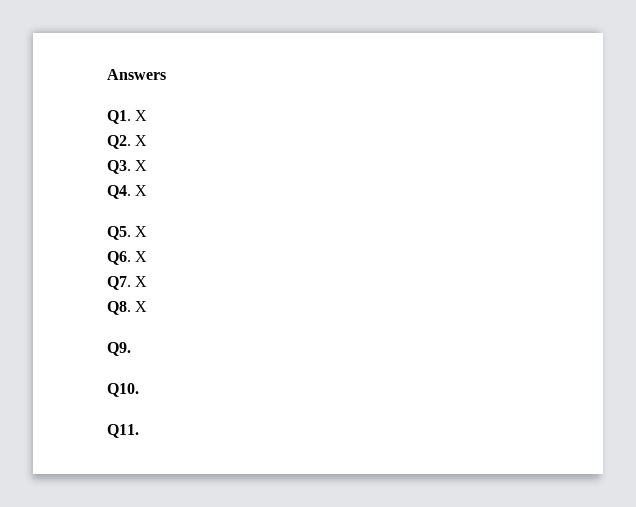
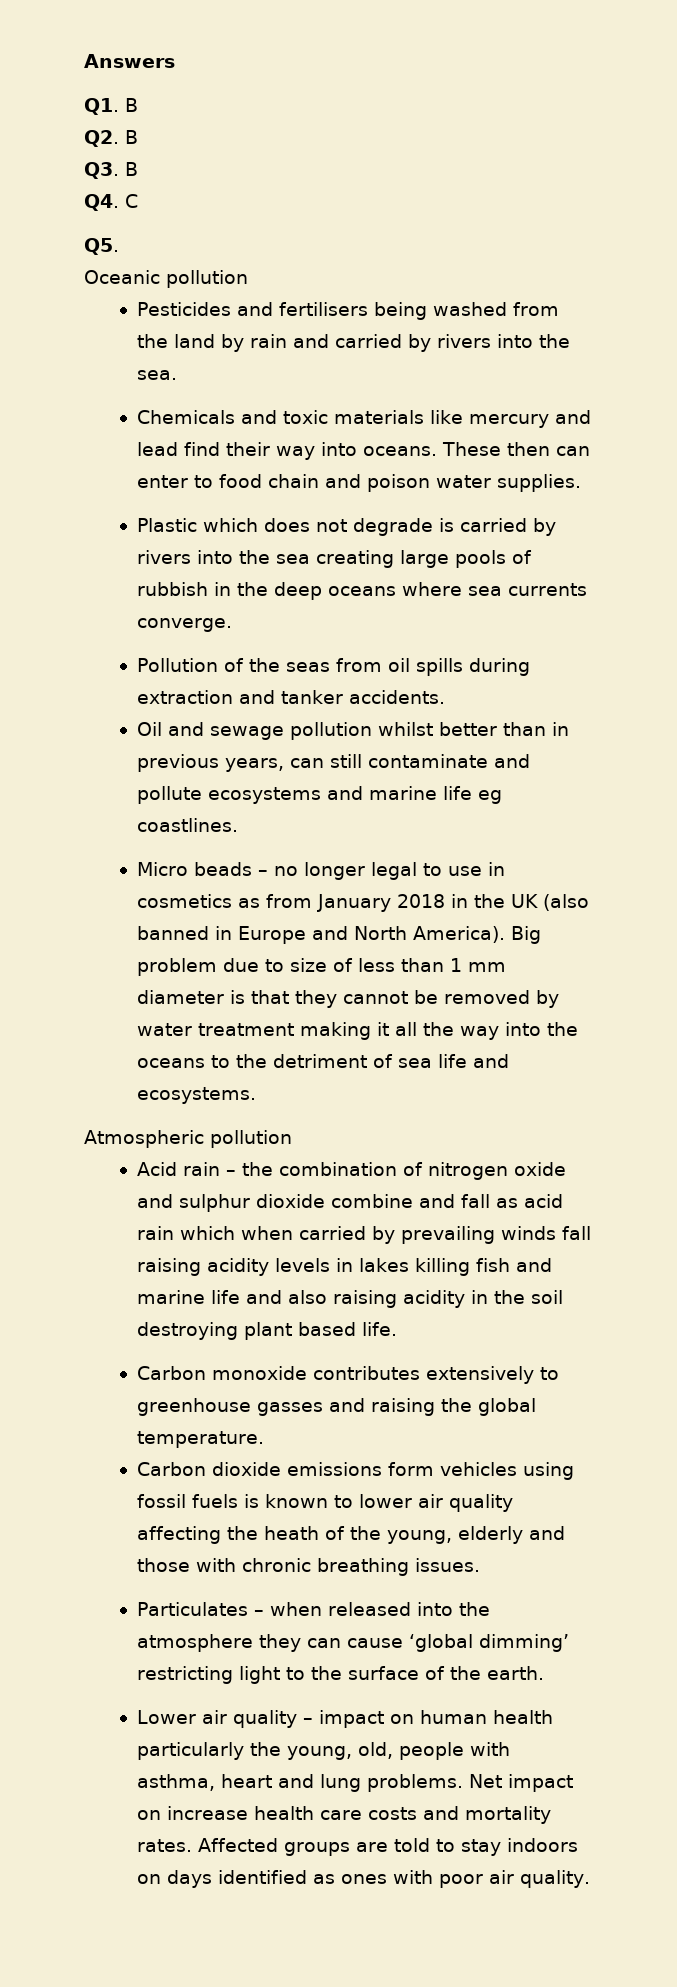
[135,110,148,121] X -> [125,98,138,112] B
[135,135,148,146] X -> [125,130,138,144] B
[135,160,148,171] X -> [125,162,138,176] B
[135,185,148,196] X -> [125,194,138,208] C
[135,226,148,237] [107,251,148,265] [107,276,148,290] [107,301,148,315] [107,342,131,356] [107,383,139,397] [107,424,139,438] X // Q6. X // Q7. X // Q8. X // Q9. // Q10. // Q11. -> [84,270,248,288] [137,302,560,320] [137,334,571,352] [137,370,178,380] [137,410,592,428] [137,442,591,460] [137,474,582,492] [137,518,557,536] [137,550,533,568] [137,582,588,600] [137,618,233,632] [137,658,531,676] [137,690,446,704] [137,722,570,740] [137,754,531,772] [137,786,503,804] [137,818,239,832] [137,862,506,880] [137,894,590,912] [137,926,542,944] [137,958,507,976] [137,990,560,1008] [137,1022,579,1040] [137,1054,510,1068] [137,1087,257,1104] [84,1130,292,1148] [137,1162,567,1180] [137,1194,564,1212] [137,1226,592,1244] [137,1258,553,1276] [137,1290,564,1308] [137,1322,398,1340] [137,1366,560,1384] [137,1398,537,1416] [137,1431,265,1448] [137,1462,575,1480] [137,1494,514,1512] [137,1526,566,1544] [137,1558,481,1576] [137,1602,491,1616] [137,1634,570,1652] [137,1666,545,1684] [137,1710,554,1728] [137,1742,511,1760] [137,1774,574,1792] [137,1806,552,1824] [137,1838,579,1856] [137,1870,591,1888] // Oceanic pollution // Pesticides and fertilisers being washed from the land by rain and carried by rivers into the sea. // Chemicals and toxic materials like mercury and lead find their way into oceans. These then can enter to food chain and poison water supplies. // Plastic which does not degrade is carried by rivers into the sea creating large pools of rubbish in the deep oceans where sea currents converge. // Pollution of the seas from oil spills during extraction and tanker accidents. // Oil and sewage pollution whilst better than in previous years, can still contaminate and pollute ecosystems and marine life eg coastlines. // Micro beads – no longer legal to use in cosmetics as from January 2018 in the UK (also banned in Europe and North America). Big problem due to size of less than 1 mm diameter is that they cannot be removed by water treatment making it all the way into the oceans to the detriment of sea life and ecosystems. // Atmospheric pollution // Acid rain – the combination of nitrogen oxide and sulphur dioxide combine and fall as acid rain which when carried by prevailing winds fall raising acidity levels in lakes killing fish and marine life and also raising acidity in the soil destroying plant based life. // Carbon monoxide contributes extensively to greenhouse gasses and raising the global temperature. // Carbon dioxide emissions form vehicles using fossil fuels is known to lower air quality affecting the heath of the young, elderly and those with chronic breathing issues. // Particulates – when released into the atmosphere they can cause ‘global dimming’ restricting light to the surface of the earth. // Lower air quality – impact on human health particularly the young, old, people with asthma, heart and lung problems. Net impact on increase health care costs and mortality rates. Affected groups are told to stay indoors on days identified as ones with poor air quality.

